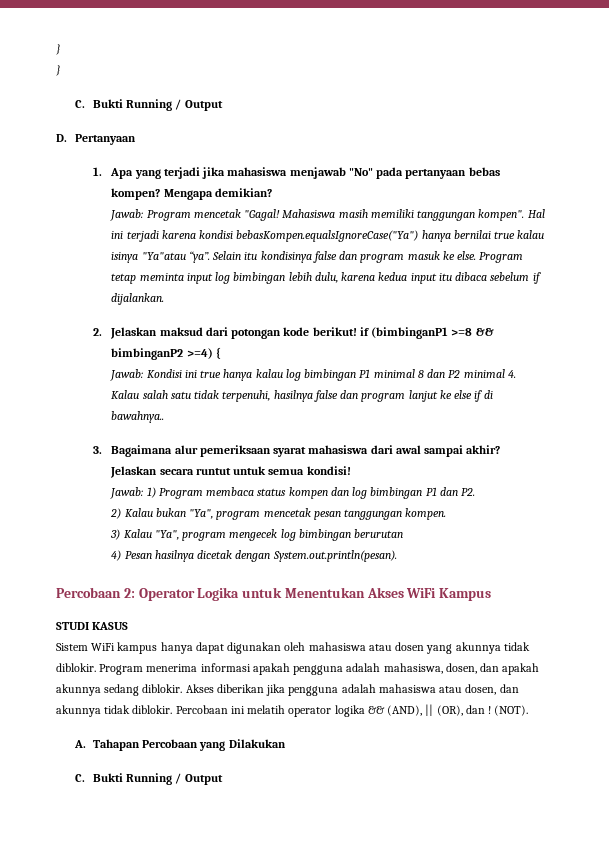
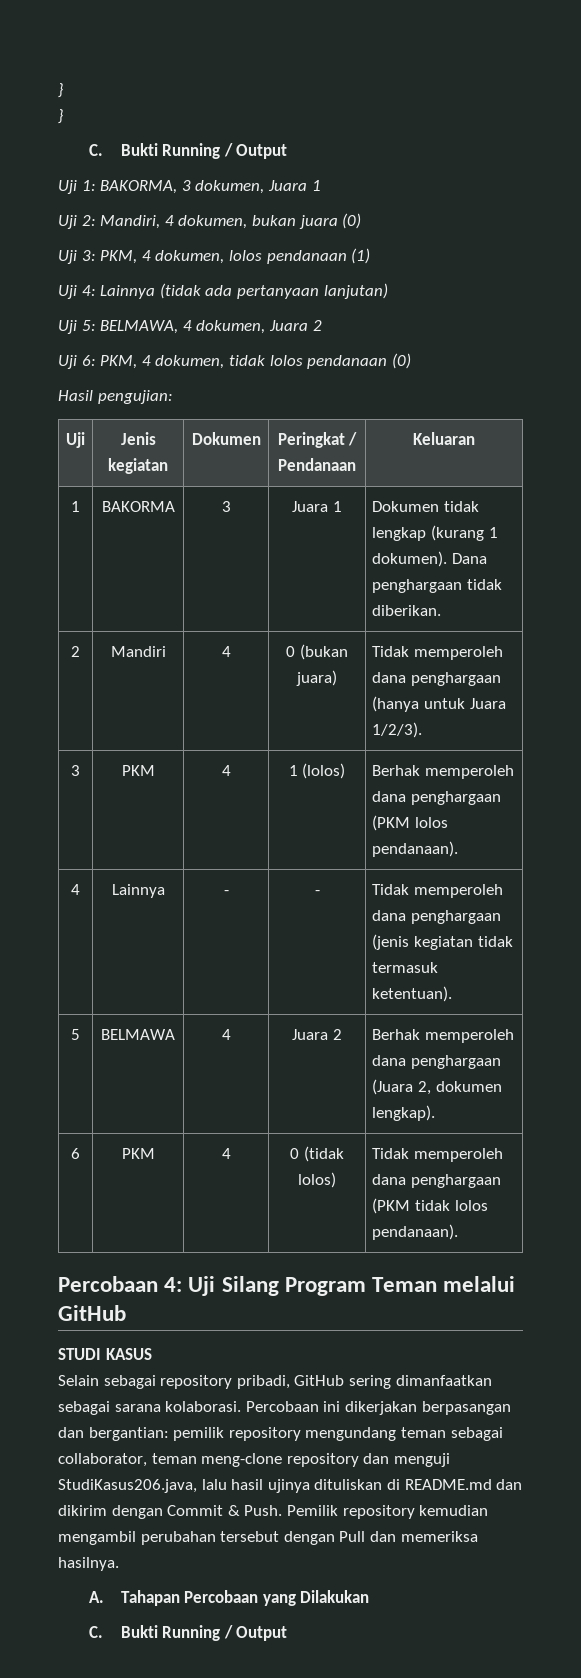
[56,134,136,145] [92,167,500,179] [111,188,272,200] [110,209,545,221] [111,230,545,242] [111,251,524,263] [111,272,541,284] [111,293,165,305] [92,327,494,339] [111,347,221,360] [110,369,516,381] [111,390,493,402] [111,411,165,423] [92,445,501,457] [110,466,351,478] [110,487,476,499] [110,508,447,520] [110,529,404,541] [111,550,397,562] [56,587,492,601] [56,622,129,630] [56,642,530,654] [56,663,540,675] [56,684,519,696] [56,704,529,717] D. Pertanyaan // 1. Apa yang terjadi jika mahasiswa menjawab "No" pada pertanyaan bebas kompen? Mengapa demikian? // Jawab: Program mencetak "Gagal! Mahasiswa masih memiliki tanggungan kompen". Hal ini terjadi karena kondisi bebasKompen.equalsIgnoreCase("Ya") hanya bernilai true kalau isinya "Ya"atau “ya”. Selain itu kondisinya false dan program masuk ke else. Program tetap meminta input log bimbingan lebih dulu, karena kedua input itu dibaca sebelum if dijalankan. // 2. Jelaskan maksud dari potongan kode berikut! if (bimbinganP1 >=8 && bimbinganP2 >=4) { // Jawab: Kondisi ini true hanya kalau log bimbingan P1 minimal 8 dan P2 minimal 4. Kalau salah satu tidak terpenuhi, hasilnya false dan program lanjut ke else if di bawahnya.. // 3. Bagaimana alur pemeriksaan syarat mahasiswa dari awal sampai akhir? Jelaskan secara runtut untuk semua kondisi! // Jawab: 1) Program membaca status kompen dan log bimbingan P1 dan P2. // 2) Kalau bukan "Ya", program mencetak pesan tanggungan kompen. // 3) Kalau "Ya", program mengecek log bimbingan berurutan // 4) Pesan hasilnya dicetak dengan System.out.println(pesan). // Percobaan 2: Operator Logika untuk Menentukan Akses WiFi Kampus // STUDI KASUS // Sistem WiFi kampus hanya dapat digunakan oleh mahasiswa atau dosen yang akunnya tidak diblokir. Program menerima informasi apakah pengguna adalah mahasiswa, dosen, dan apakah akunnya sedang diblokir. Akses diberikan jika pengguna adalah mahasiswa atau dosen, dan akunnya tidak diblokir. Percobaan ini melatih operator logika && (AND), || (OR), dan ! (NOT). -> [58,180,321,194] [58,213,362,229] [58,248,371,264] [58,283,388,299] [58,320,322,334] [58,353,411,369] [58,390,173,404] [66,432,85,448] [120,432,156,445] [108,458,168,474] [191,432,261,445] [277,432,358,448] [278,458,356,471] [413,432,475,445] [71,501,80,512] [101,501,175,512] [221,501,231,512] [292,501,342,512] [372,501,479,512] [372,525,498,541] [372,551,487,567] [372,579,502,593] [372,605,442,616] [71,646,80,657] [110,646,166,657] [221,646,231,657] [286,644,348,660] [296,670,337,686] [372,646,503,660] [372,672,501,686] [372,696,506,712] [372,722,423,738] [71,765,80,776] [121,765,155,776] [221,765,231,776] [288,763,346,779] [372,765,514,779] [372,791,501,805] [372,815,448,831] [372,841,459,857] [71,884,80,895] [111,884,165,898] [223,890,229,895] [314,890,320,895] [372,884,503,898] [372,910,501,924] [372,934,513,950] [372,962,439,973] [372,986,453,1002] [71,1029,80,1040] [101,1029,175,1040] [221,1029,231,1040] [292,1029,342,1040] [372,1029,514,1043] [372,1055,501,1069] [372,1079,502,1095] [372,1105,436,1121] [71,1148,80,1159] [121,1148,155,1159] [221,1148,231,1159] [290,1146,344,1162] [298,1172,336,1188] [372,1148,503,1162] [372,1174,501,1188] [372,1198,488,1214] [372,1224,459,1240] [58,1276,516,1296] [58,1305,126,1321] [58,1348,152,1360] [58,1375,492,1389] [58,1401,511,1415] [58,1427,503,1441] [58,1453,450,1467] [58,1479,523,1493] [58,1505,489,1519] [58,1531,478,1545] [58,1557,119,1571] Uji 1: BAKORMA, 3 dokumen, Juara 1 // Uji 2: Mandiri, 4 dokumen, bukan juara (0) // Uji 3: PKM, 4 dokumen, lolos pendanaan (1) // Uji 4: Lainnya (tidak ada pertanyaan lanjutan) // Uji 5: BELMAWA, 4 dokumen, Juara 2 // Uji 6: PKM, 4 dokumen, tidak lolos pendanaan (0) // Hasil pengujian: // Uji | Jenis kegiatan | Dokumen | Peringkat / Pendanaan | Keluaran // 1 | BAKORMA | 3 | Juara 1 | Dokumen tidak lengkap (kurang 1 dokumen). Dana penghargaan tidak diberikan. // 2 | Mandiri | 4 | 0 (bukan juara) | Tidak memperoleh dana penghargaan (hanya untuk Juara 1/2/3). // 3 | PKM | 4 | 1 (lolos) | Berhak memperoleh dana penghargaan (PKM lolos pendanaan). // 4 | Lainnya | - | - | Tidak memperoleh dana penghargaan (jenis kegiatan tidak termasuk ketentuan). // 5 | BELMAWA | 4 | Juara 2 | Berhak memperoleh dana penghargaan (Juara 2, dokumen lengkap). // 6 | PKM | 4 | 0 (tidak lolos) | Tidak memperoleh dana penghargaan (PKM tidak lolos pendanaan). // Percobaan 4: Uji Silang Program Teman melalui GitHub // STUDI KASUS // Selain sebagai repository pribadi, GitHub sering dimanfaatkan sebagai sarana kolaborasi. Percobaan ini dikerjakan berpasangan dan bergantian: pemilik repository mengundang teman sebagai collaborator, teman meng-clone repository dan menguji StudiKasus206.java, lalu hasil ujinya dituliskan di README.md dan dikirim dengan Commit & Push. Pemilik repository kemudian mengambil perubahan tersebut dengan Pull dan memeriksa hasilnya.

